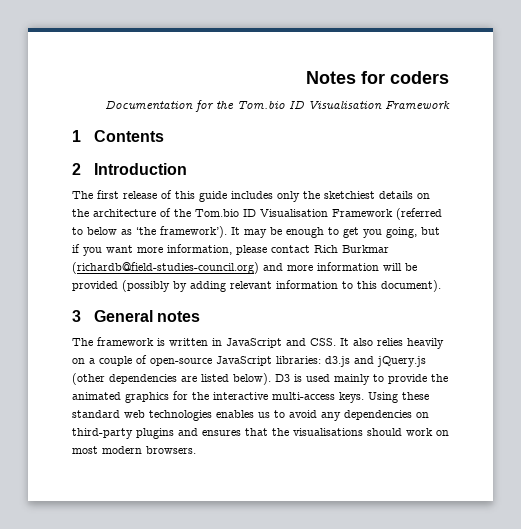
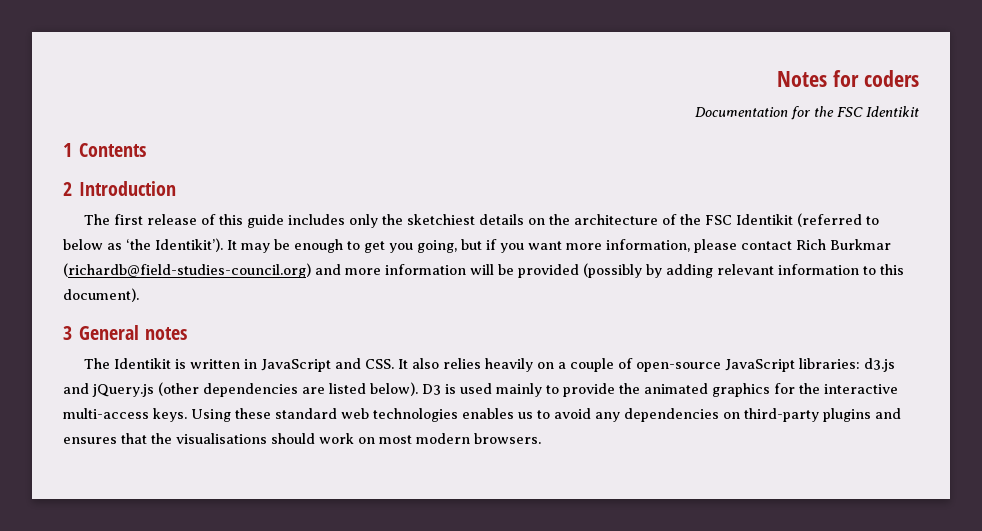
[237,100,450,110] Tom.bio ID Visualisation Framework -> [837,106,919,117] FSC Identikit
[195,209,393,217] Tom.bio ID Visualisation Framework -> [704,214,793,225] FSC Identikit
[160,226,227,238] framework’). -> [155,238,223,252] Identikit’).
[97,337,154,346] framework -> [113,358,171,369] Identikit

